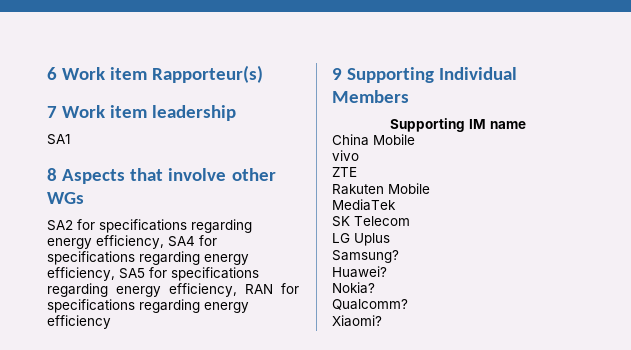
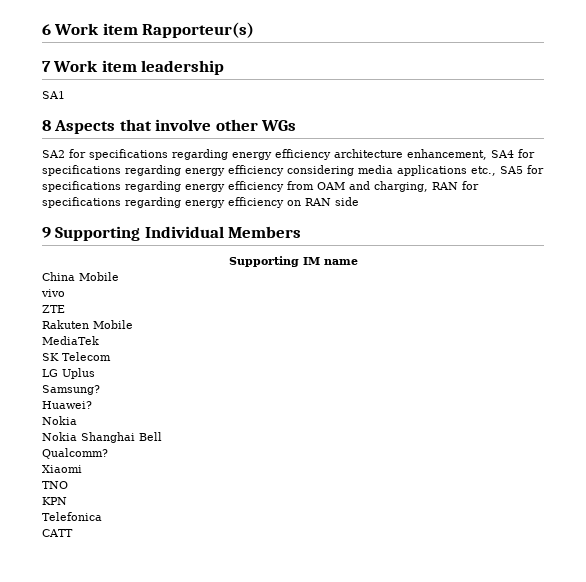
[96,235,164,249] efficiency, -> [275,149,487,160] efficiency architecture enhancement,
[47,267,115,281] efficiency, -> [228,165,496,176] efficiency considering media applications etc.,
[169,283,237,297] efficiency, -> [228,181,428,192] efficiency from OAM and charging,
(111, 322) none -> [287,197,359,206] on RAN side
[332,282,375,294] [332,299,408,310] [332,315,382,327] Nokia? // Qualcomm? // Xiaomi? -> [42,416,77,425] [42,432,162,443] [42,448,108,459] [42,465,82,473] [42,481,68,489] [42,497,67,505] [42,512,102,521] [42,529,73,537] Nokia // Nokia Shanghai Bell // Qualcomm? // Xiaomi // TNO // KPN // Telefonica // CATT

